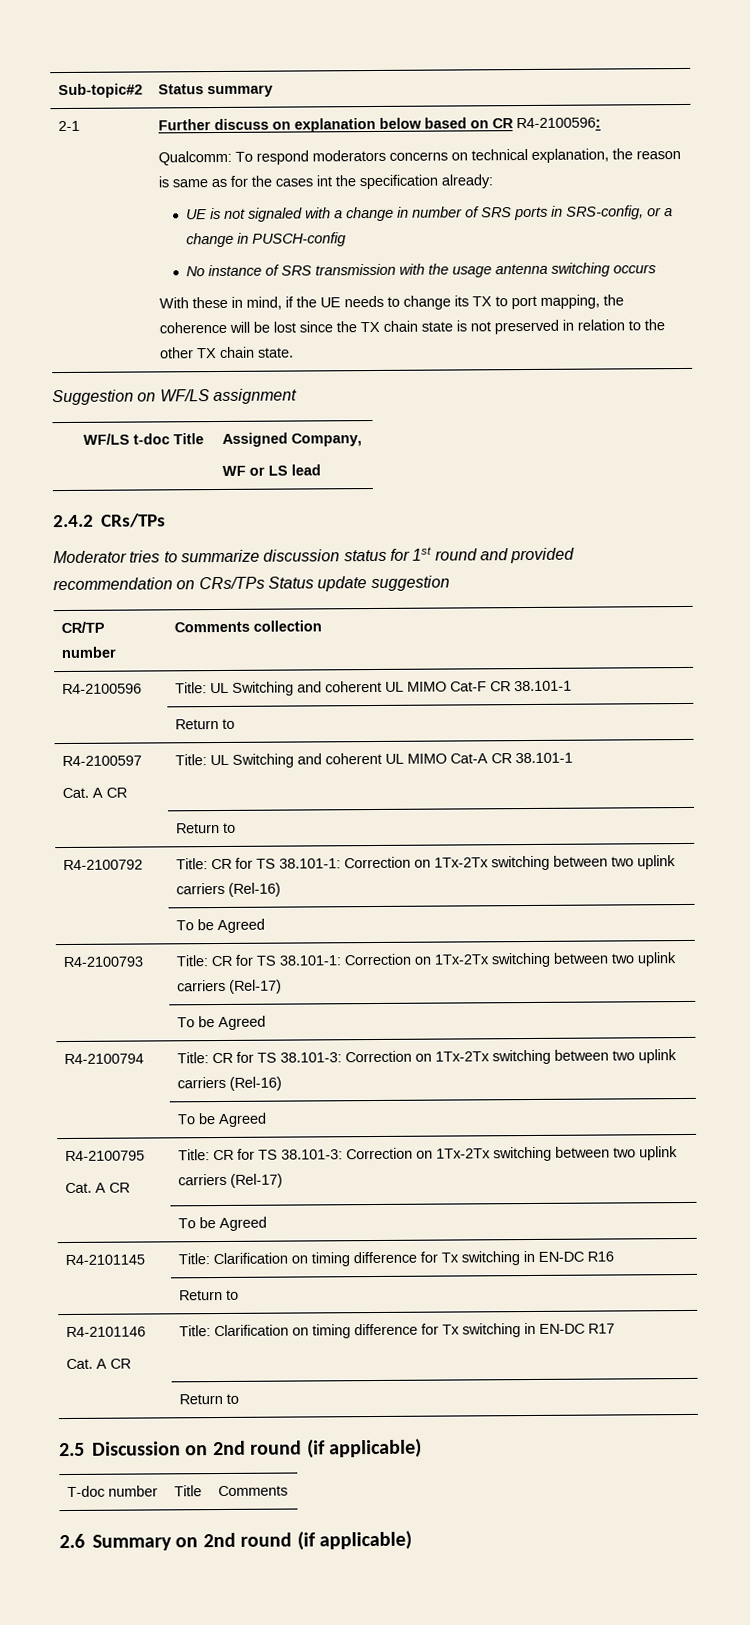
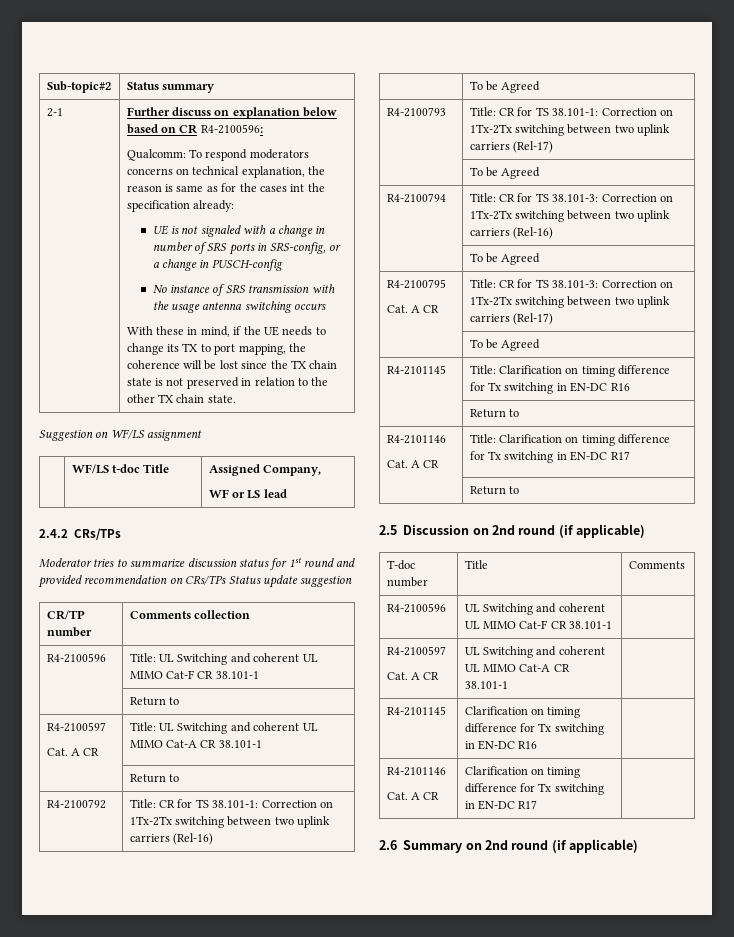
(288, 1491) none -> [386,603,446,613] [464,603,605,615] [464,620,613,629] [386,646,446,656] [386,672,440,680] [464,646,605,658] [464,664,570,672] [464,681,508,689] [386,706,446,716] [464,706,581,718] [464,723,604,735] [464,740,538,750] [386,767,446,776] [386,792,440,800] [464,766,581,778] [464,783,604,795] [464,800,538,810] // R4-2100596 | UL Switching and coherent UL MIMO Cat-F CR 38.101-1 | // R4-2100597 // Cat. A CR | UL Switching and coherent UL MIMO Cat-A CR 38.101-1 | // R4-2101145 | Clarification on timing difference for Tx switching in EN-DC R16 | // R4-2101146 // Cat. A CR | Clarification on timing difference for Tx switching in EN-DC R17 |

